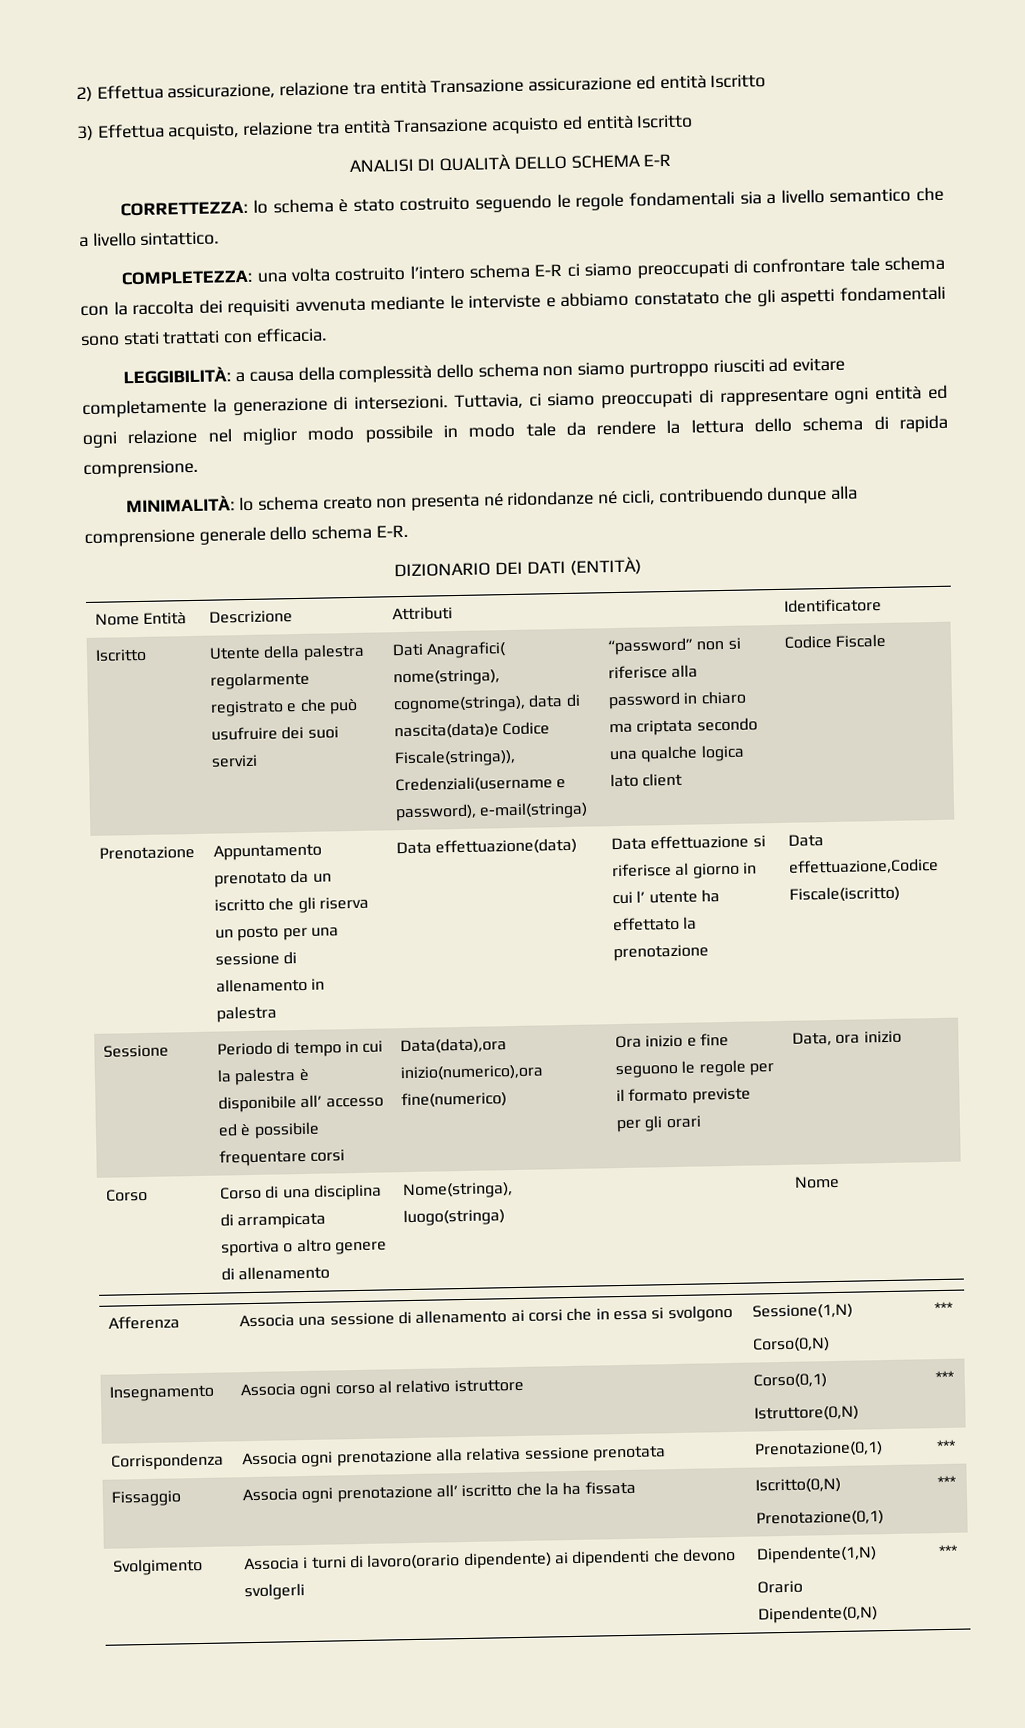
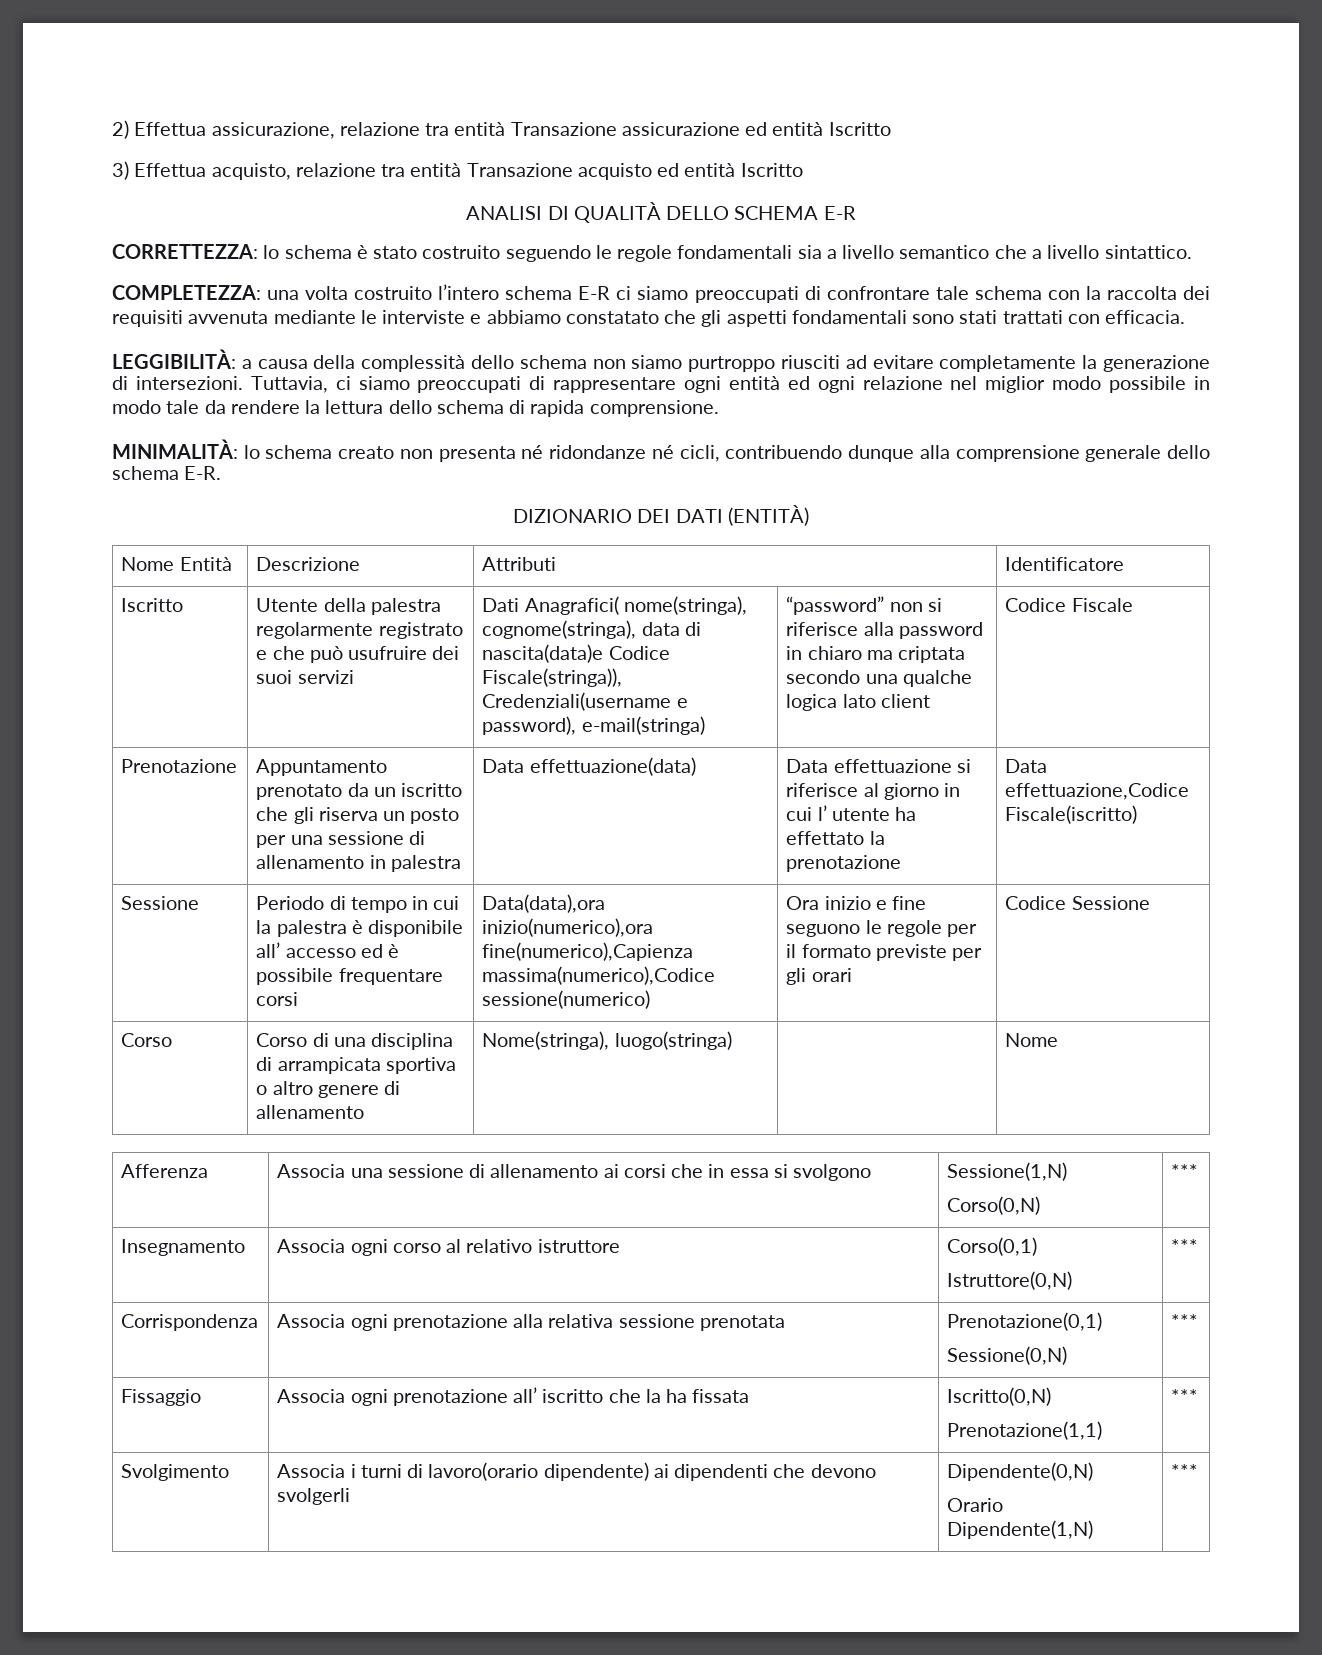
[401,1091,508,1109] fine(numerico) -> [482,942,694,961] [482,966,716,985] [482,990,651,1009] fine(numerico),Capienza massima(numerico),Codice sessione(numerico)
[792,1030,902,1046] Data, ora inizio -> [1005,896,1150,910] Codice Sessione
(884, 1449) none -> [947,1346,1068,1365] // Sessione(0,N)
[756,1510,885,1527] Prenotazione(0,1) -> [947,1421,1103,1440] Prenotazione(1,1)
[756,1545,878,1564] Dipendente(1,N) -> [947,1462,1094,1481] Dipendente(0,N)
[758,1605,879,1624] Dipendente(0,N) -> [947,1520,1094,1539] Dipendente(1,N)

